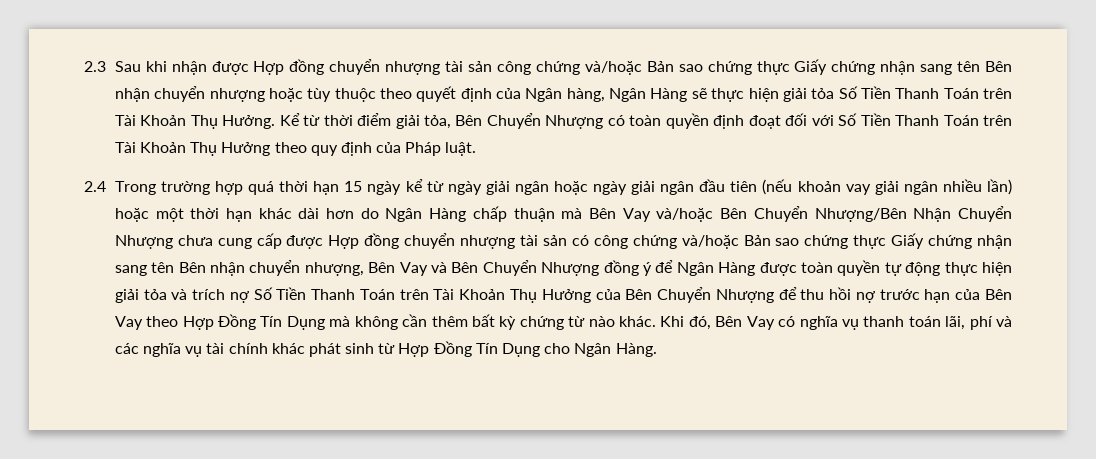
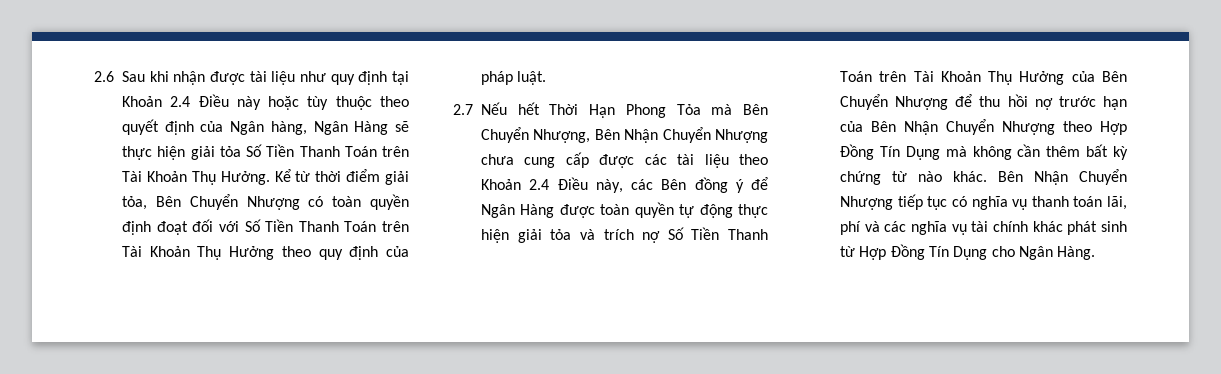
[84,61,106,72] 2.3 -> [94,71,114,82] 2.6
[253,59,1013,75] [114,86,265,102] Hợp đồng chuyển nhượng tài sản công chứng và/hoặc Bản sao chứng thực Giấy chứng nhận sang tên Bên nhận chuyển nhượng -> [249,71,409,85] [122,94,261,110] tài liệu như quy định tại Khoản 2.4 Điều này
[405,142,442,156] Pháp -> [481,71,513,85] pháp
[84,179,1013,195] [114,206,907,222] 2.4 Trong trường hợp quá thời hạn 15 ngày kể từ ngày giải ngân hoặc ngày giải ngân đầu tiên (nếu khoản vay giải ngân nhiều lần) hoặc một thời hạn khác dài hơn do Ngân Hàng chấp thuận mà Bên Vay và/hoặc Bên Chuyển Nhượng/Bên -> [453,102,768,118] [481,127,620,143] 2.7 Nếu hết Thời Hạn Phong Tỏa mà Bên Chuyển Nhượng, Bên
[328,233,1012,249] [114,260,600,276] Hợp đồng chuyển nhượng tài sản có công chứng và/hoặc Bản sao chứng thực Giấy chứng nhận sang tên Bên nhận chuyển nhượng, Bên Vay và Bên Chuyển Nhượng -> [644,154,768,168] [481,177,687,193] các tài liệu theo Khoản 2.4 Điều này, các Bên
[114,316,143,330] Vay -> [904,119,1055,135] Nhận Chuyển Nhượng
[660,316,775,330] Khi đó, Bên Vay -> [998,169,1127,185] [840,194,948,210] Bên Nhận Chuyển Nhượng tiếp tục

